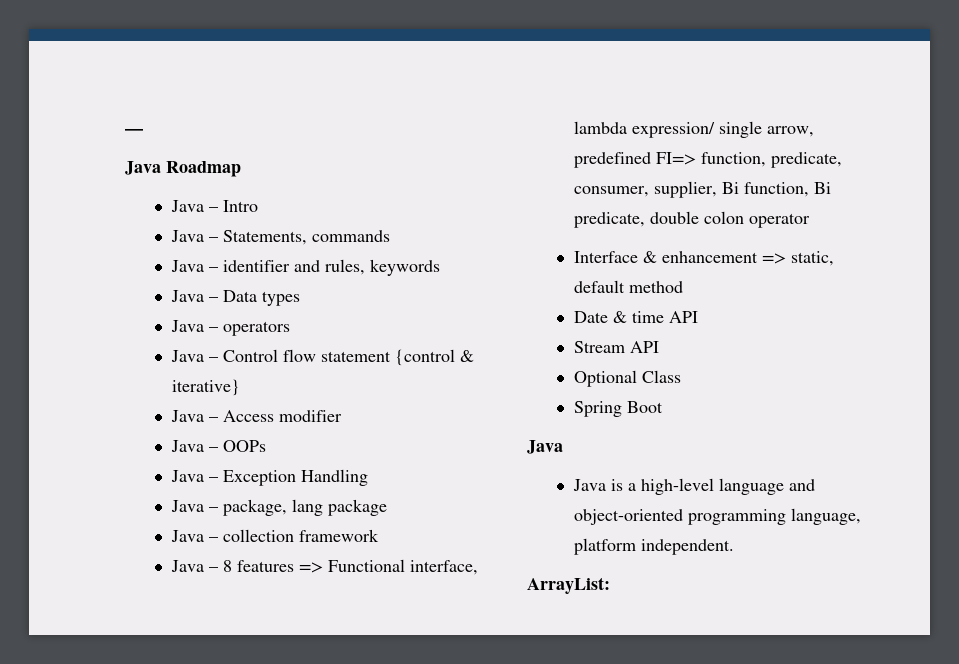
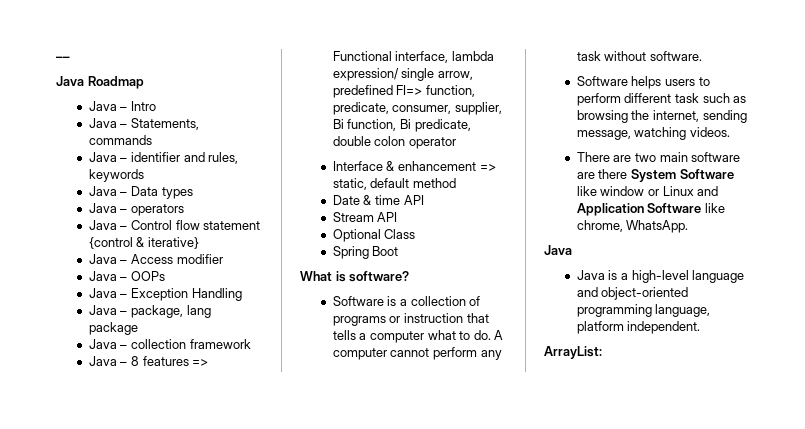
(663, 407) none -> [300,271,410,282] [332,296,481,306] [332,313,489,326] [332,330,504,343] [332,347,502,360] [576,51,702,61] [576,76,710,89] [576,93,747,106] [576,110,747,123] [576,127,730,140] [576,152,741,162] [576,169,734,182] [576,186,719,196] [576,203,725,216] [576,220,689,233] // What is software? // Software is a collection of programs or instruction that tells a computer what to do. A computer cannot perform any task without software. // Software helps users to perform different task such as browsing the internet, sending message, watching videos. // There are two main software are there System Software like window or Linux and Application Software like chrome, WhatsApp.

